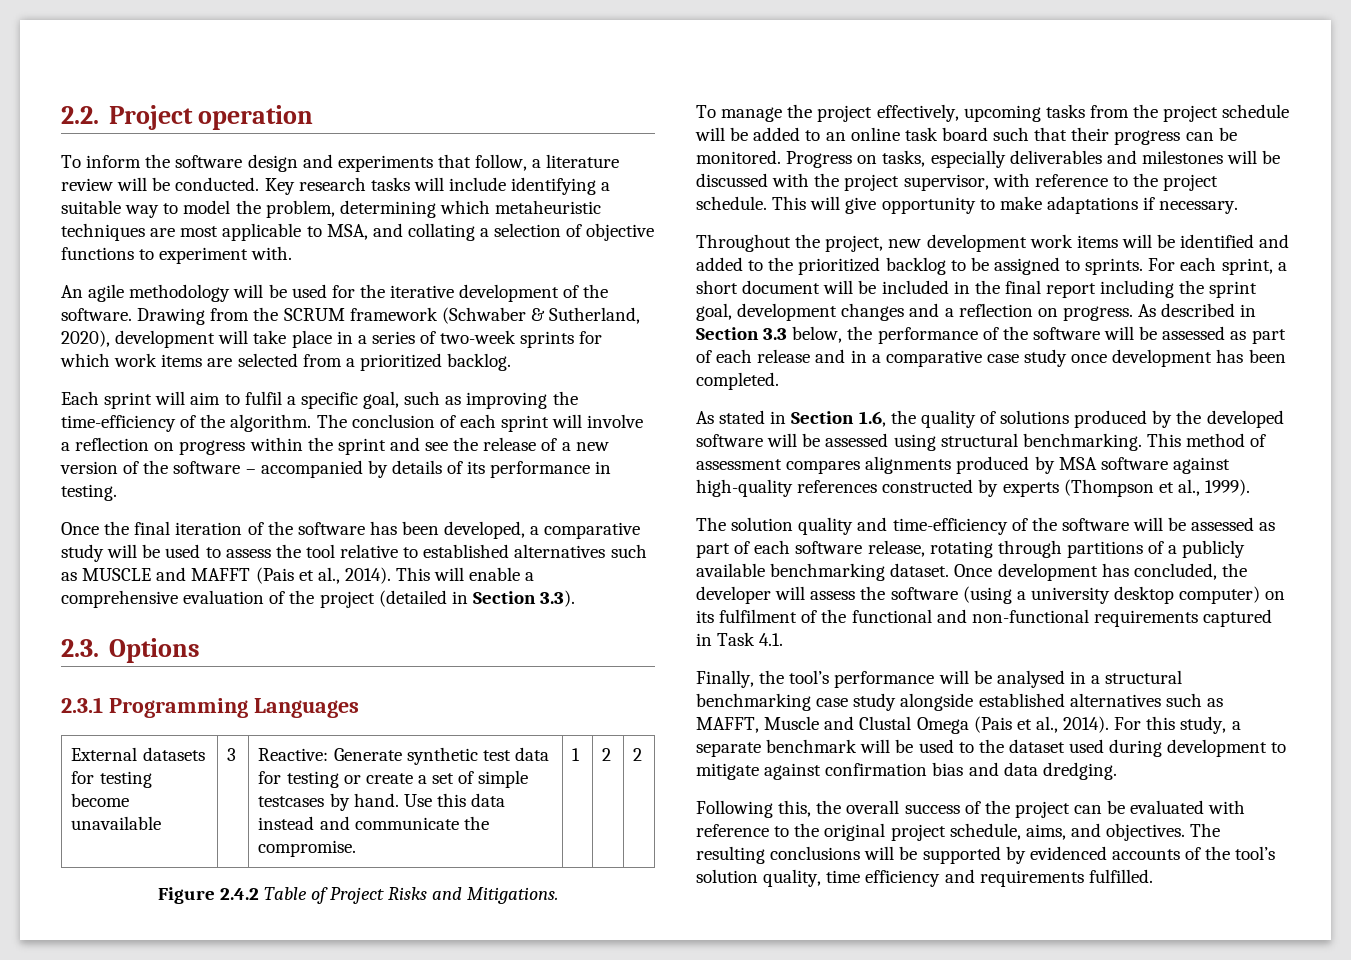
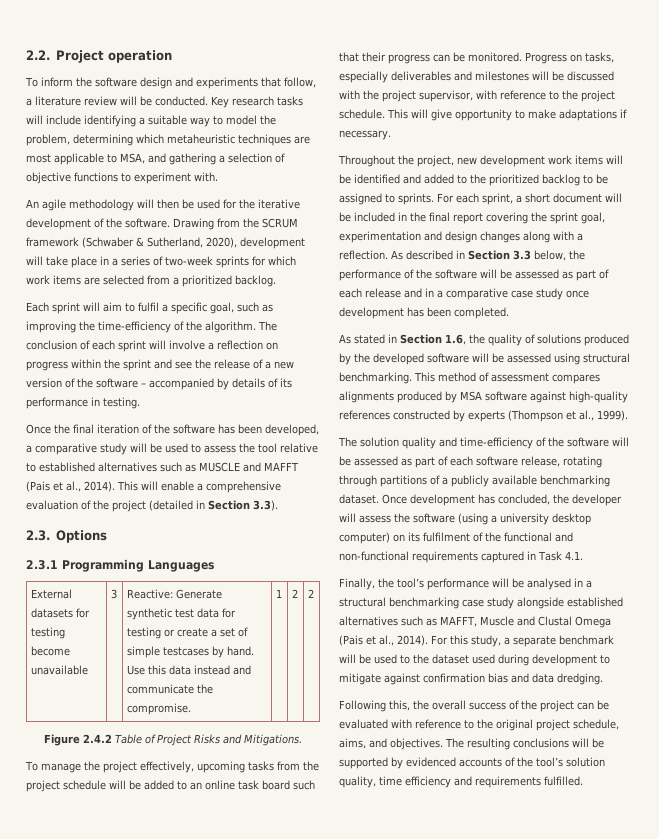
[407,223,475,241] collating -> [169,153,216,165] gathering
(264, 291) none -> [157,199,179,209] then
[1100,280,1175,298] including -> [486,212,528,224] covering
[737,303,1133,321] development changes and a reflection on progress. -> [339,231,583,243] [339,250,388,260] experimentation and design changes along with a reflection.

